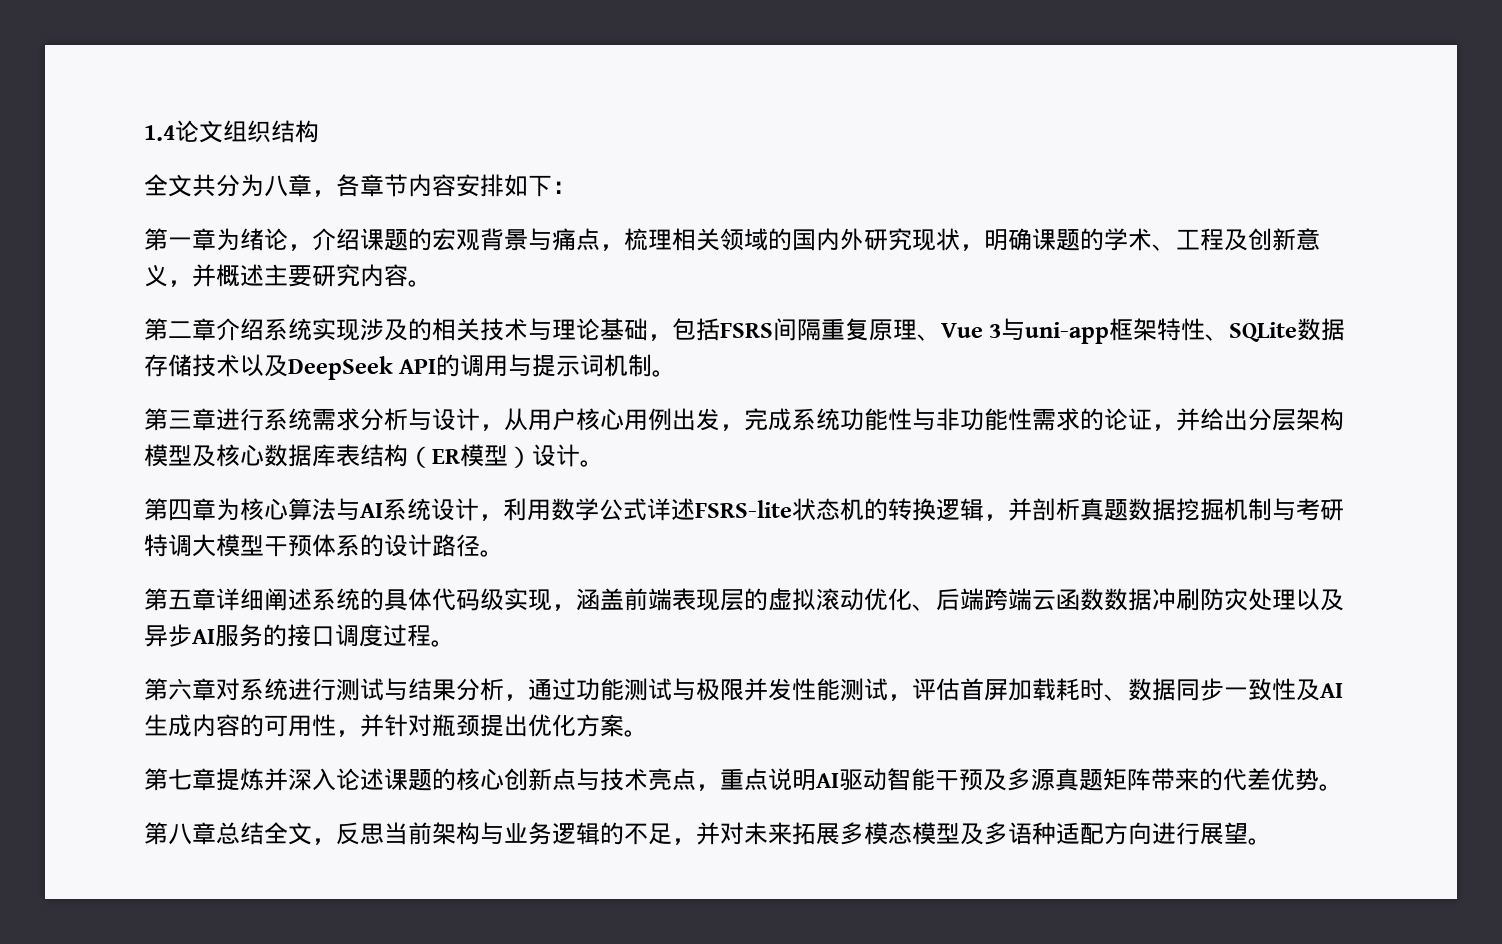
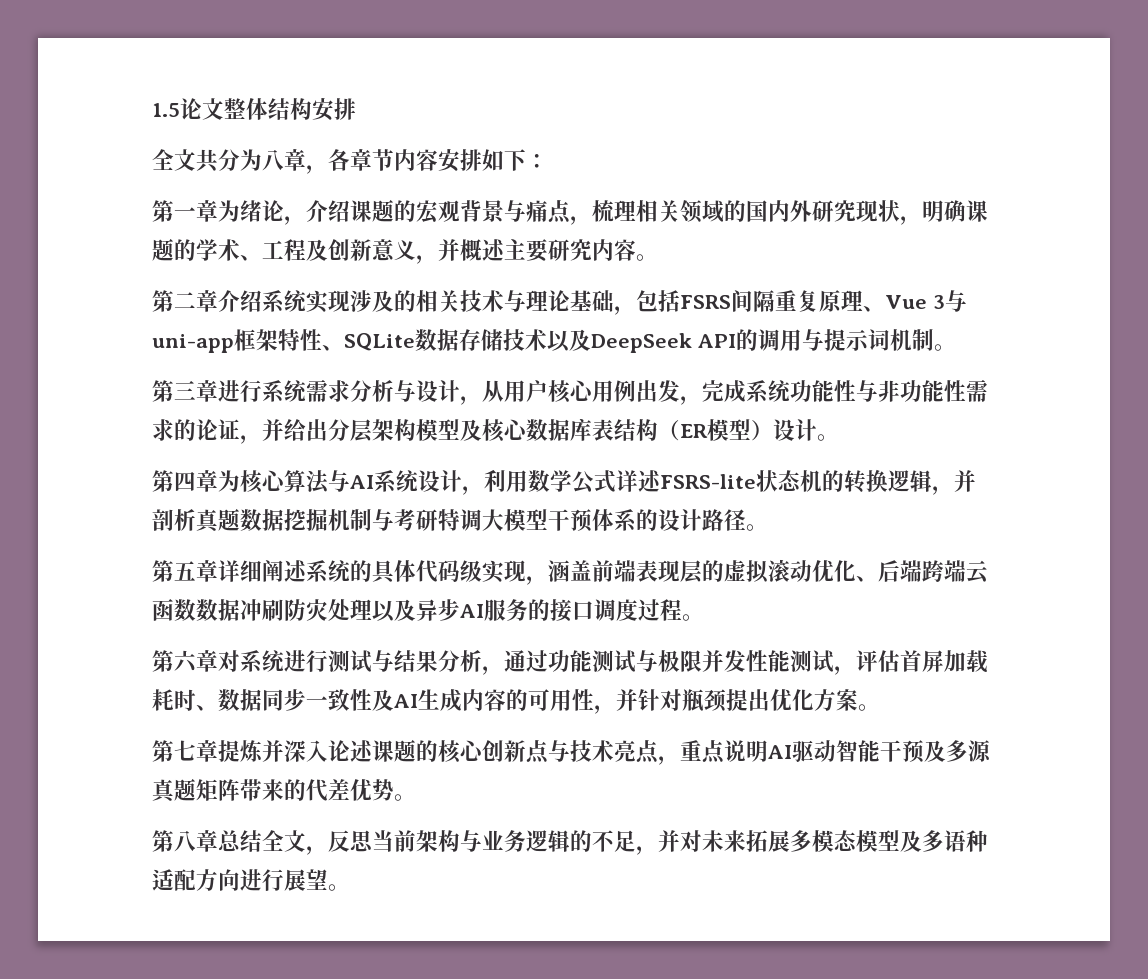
[144,120,319,143] 1.4论文组织结构 -> [152,98,356,121] 1.5论文整体结构安排

